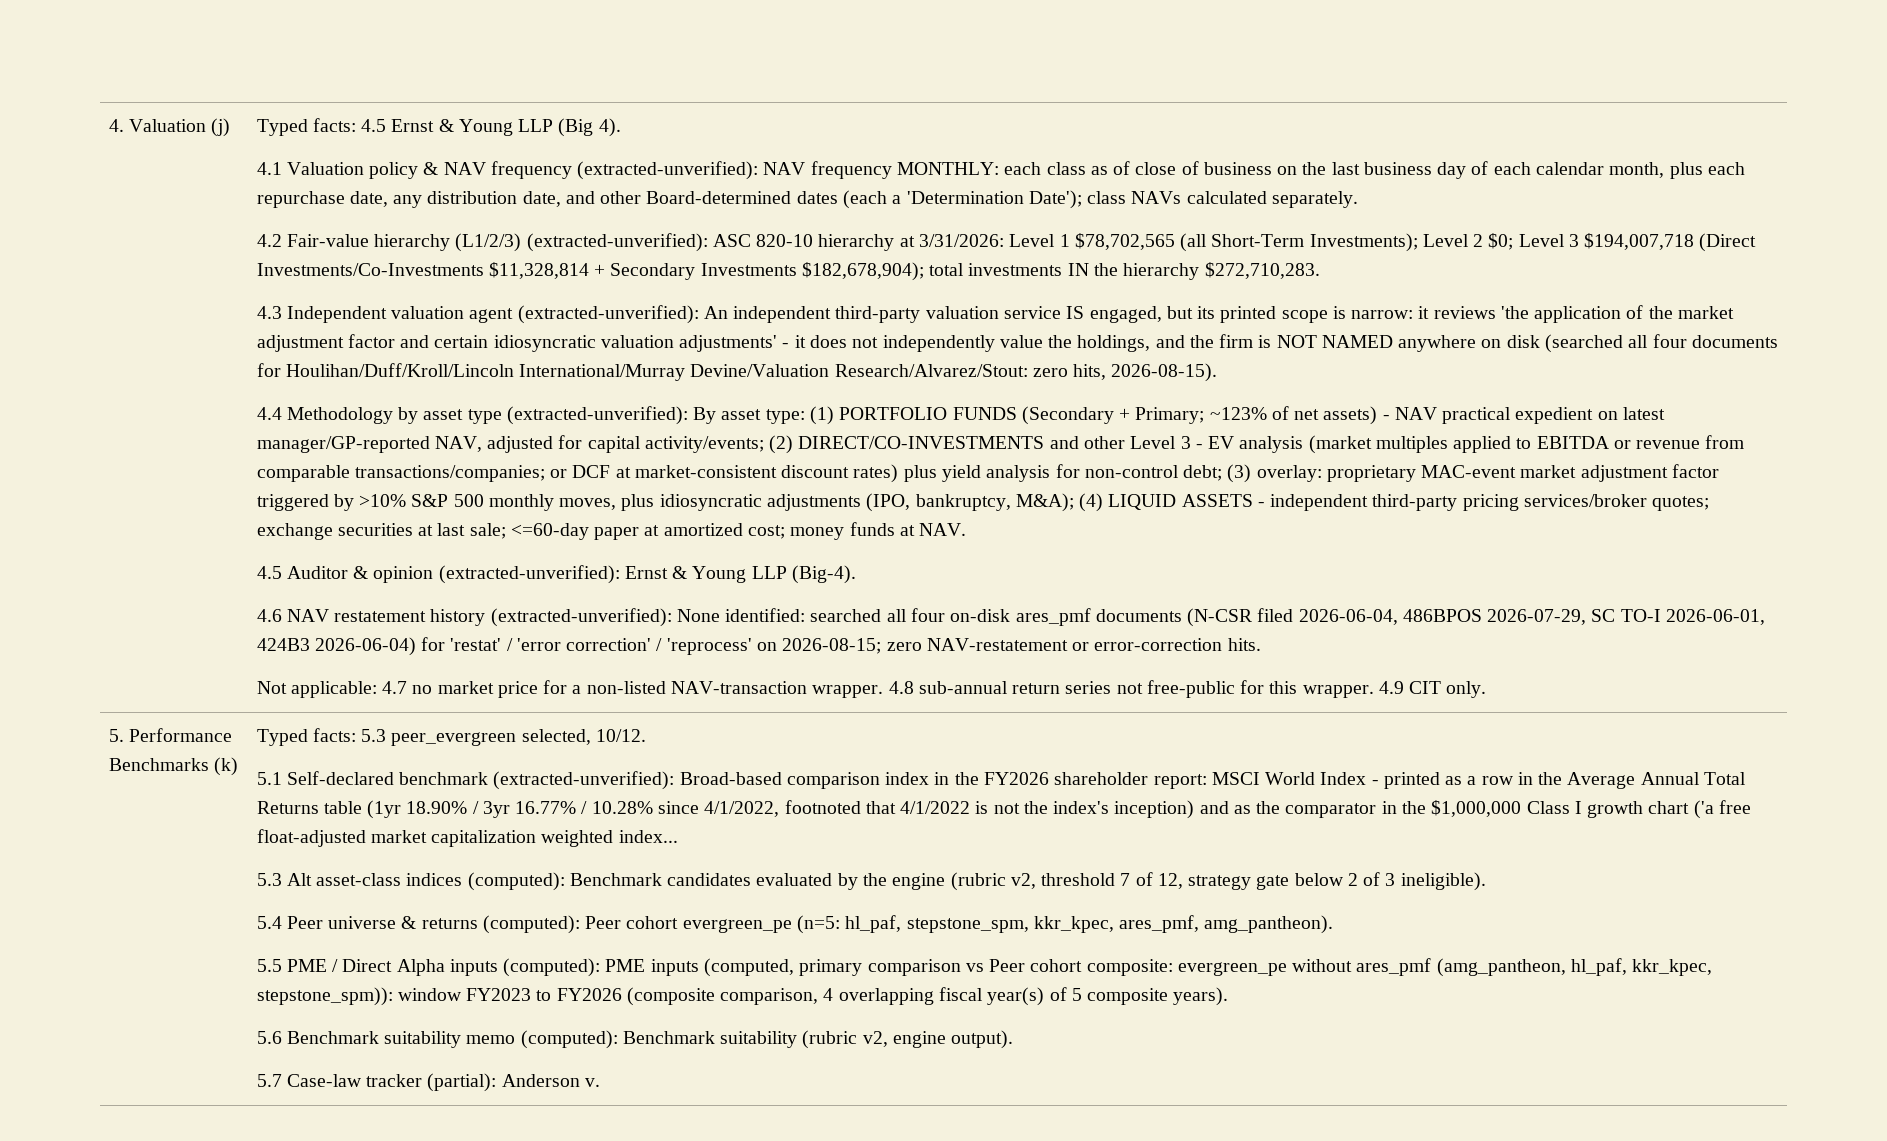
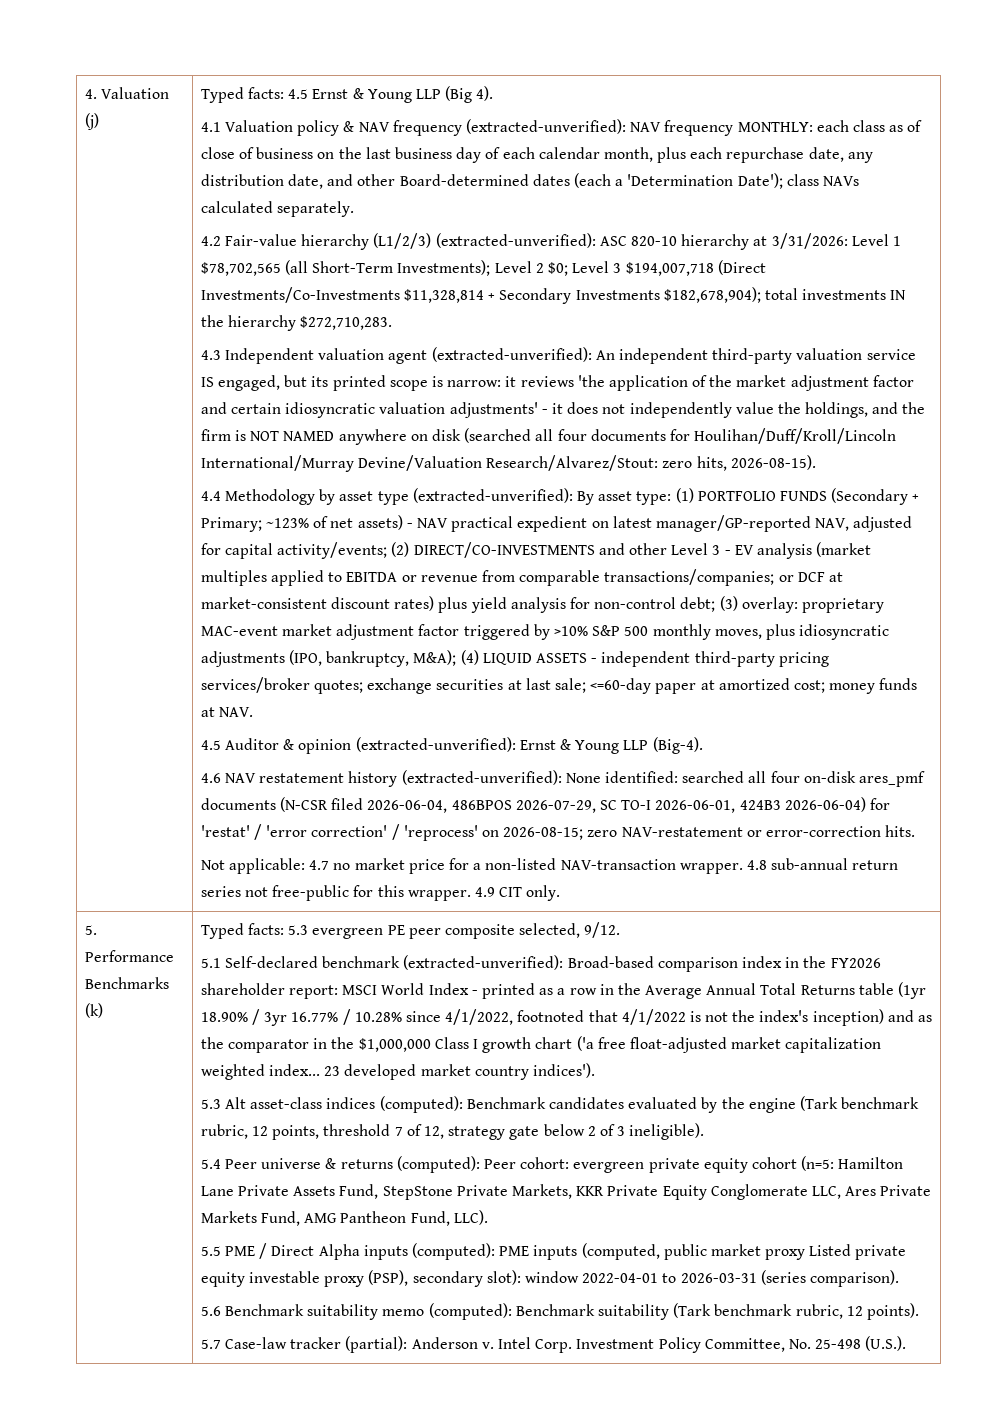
[391,729,646,746] peer_evergreen selected, 10/12. -> [312,922,621,939] evergreen PE peer composite selected, 9/12.
(678, 836) none -> [324,1063,595,1080] 23 developed market country indices').
[950,872,1036,891] (rubric v2, -> [799,1096,920,1111] [200,1124,320,1140] (Tark benchmark rubric, 12 points,
[626,915,1334,934] cohort evergreen_pe (n=5: hl_paf, stepstone_spm, kkr_kpec, ares_pmf, amg_pantheon). -> [520,1156,904,1173] [200,1184,932,1200] [200,1210,488,1226] cohort: evergreen private equity cohort (n=5: Hamilton Lane Private Assets Fund, StepStone Private Markets, KKR Private Equity Conglomerate LLC, Ares Private Markets Fund, AMG Pantheon Fund, LLC).
[799,958,1713,977] [256,987,1229,1006] primary comparison vs Peer cohort composite: evergreen_pe without ares_pmf (amg_pantheon, hl_paf, kkr_kpec, stepstone_spm)): window FY2023 to FY2026 (composite comparison, 4 overlapping fiscal year(s) of 5 composite years). -> [663,1244,907,1260] [200,1270,899,1287] public market proxy Listed private equity investable proxy (PSP), secondary slot): window 2022-04-01 to 2026-03-31 (series comparison).
[802,1030,1014,1049] (rubric v2, engine output). -> [673,1303,919,1320] (Tark benchmark rubric, 12 points).
(600, 1082) none -> [497,1336,907,1353] Intel Corp. Investment Policy Committee, No. 25-498 (U.S.).

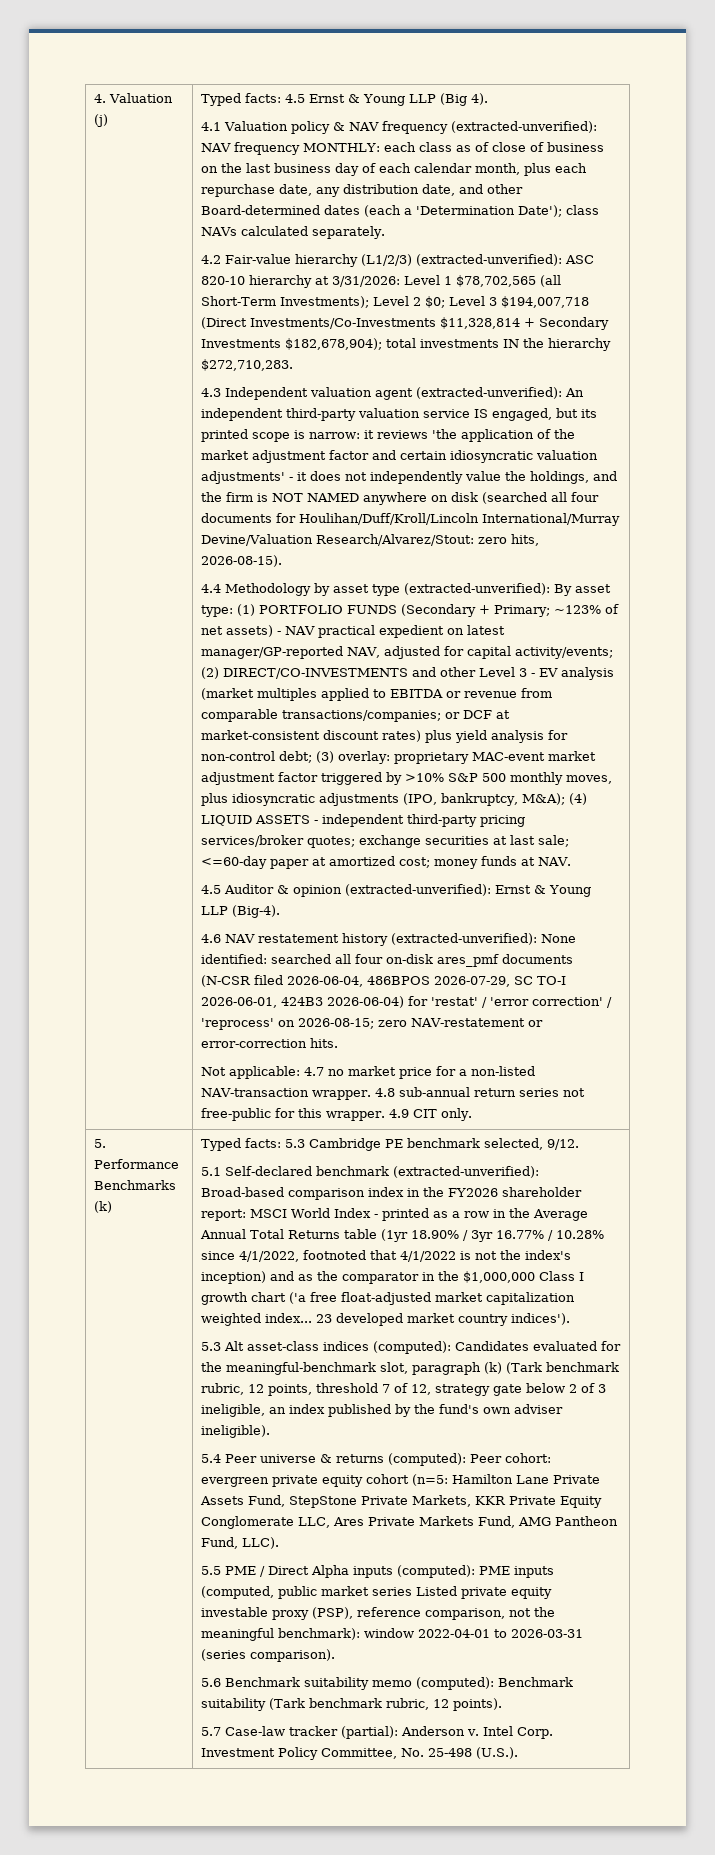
[312,924,515,939] evergreen PE peer composite -> [309,1138,481,1151] Cambridge PE benchmark
[466,1097,796,1113] Benchmark candidates evaluated by the engine -> [455,1341,622,1351] [201,1362,503,1375] Candidates evaluated for the meaningful-benchmark slot, paragraph (k)
(626, 1131) none -> [201,1404,564,1417] ineligible, an index published by the fund's own adviser
[765,1249,806,1260] proxy -> [372,1587,413,1596] series
[412,1270,521,1287] secondary slot): -> [357,1607,556,1620] [201,1628,361,1641] reference comparison, not the meaningful benchmark):

